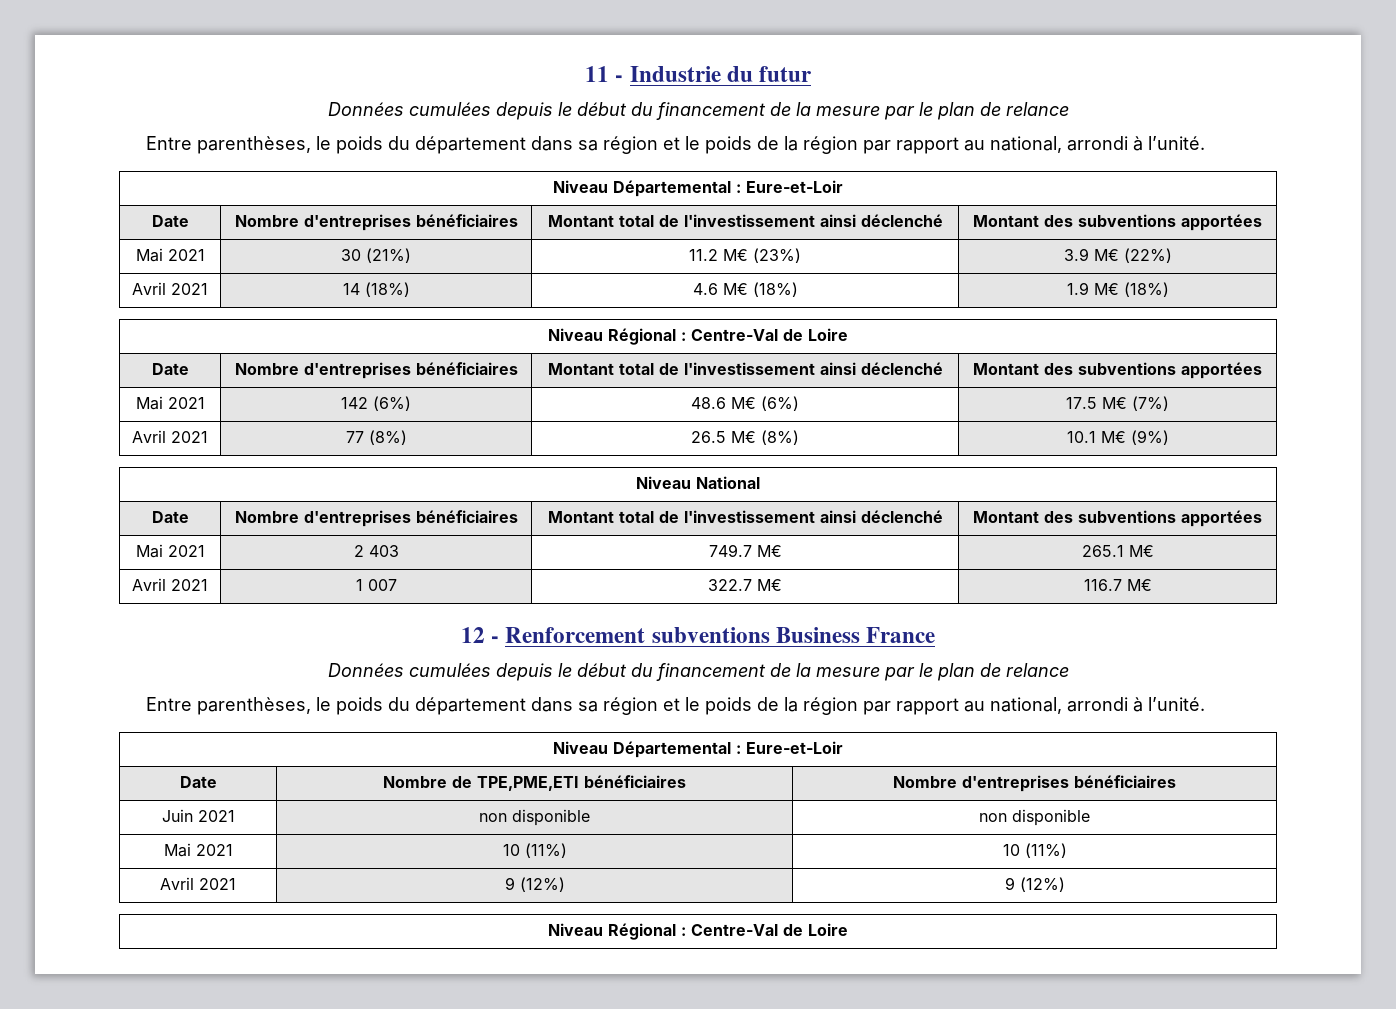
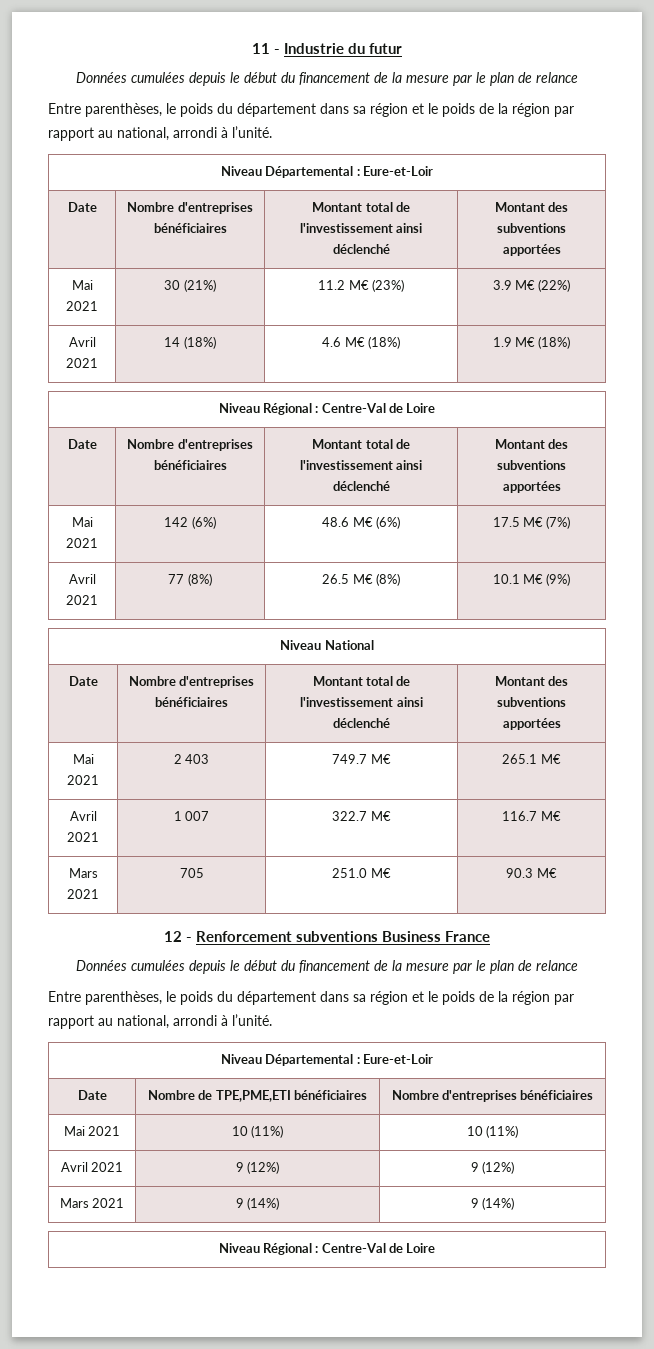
(1152, 585) none -> [68,868,98,878] [67,889,99,899] [179,868,204,878] [332,868,391,878] [506,868,557,878] // Mars 2021 | 705 | 251.0 M€ | 90.3 M€
[161,809,235,822] [479,809,590,826] [979,809,1090,826] // Juin 2021 | non disponible | non disponible -> (594, 1095) none
(1065, 884) none -> [59,1198,125,1208] [235,1197,280,1210] [470,1197,515,1210] // Mars 2021 | 9 (14%) | 9 (14%)

